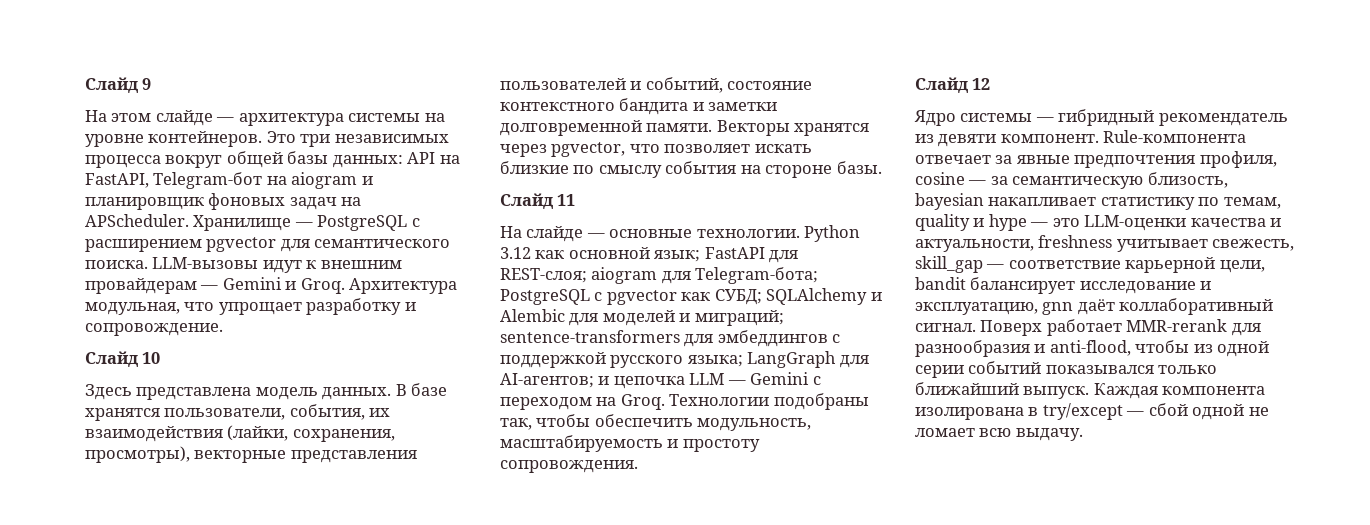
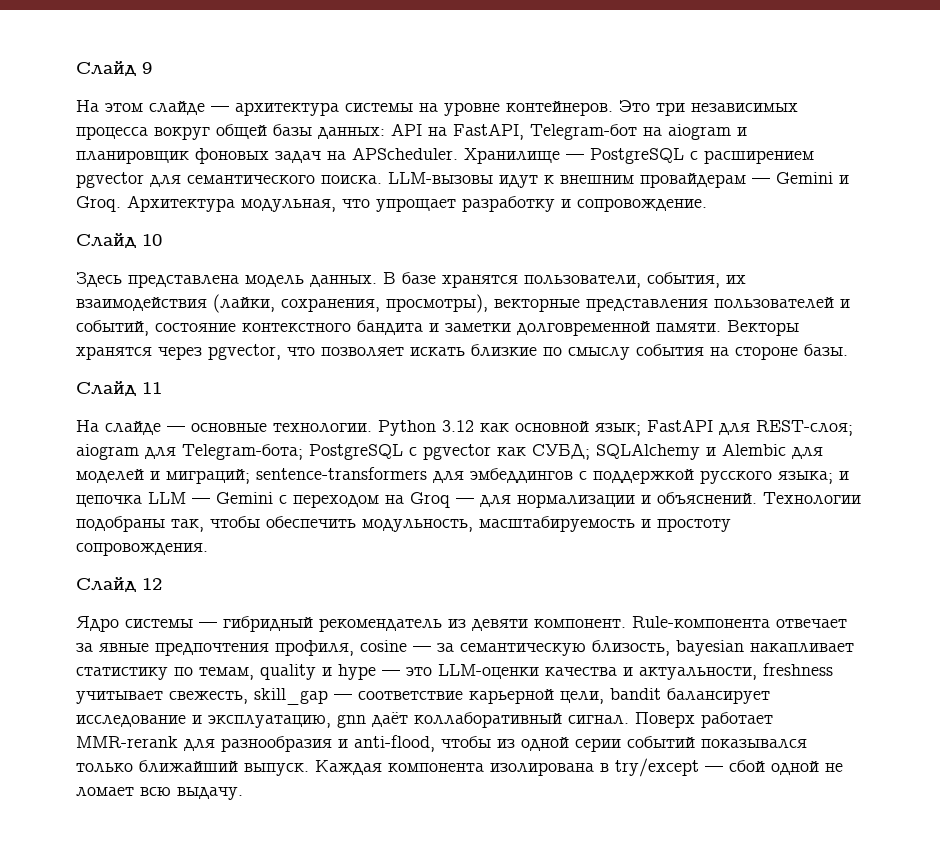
[747,351,869,368] [500,373,594,388] LangGraph для AI-агентов; -> (833, 477) none
[620,394,665,410] Groq. -> [410,492,757,508] Groq — для нормализации и объяснений.

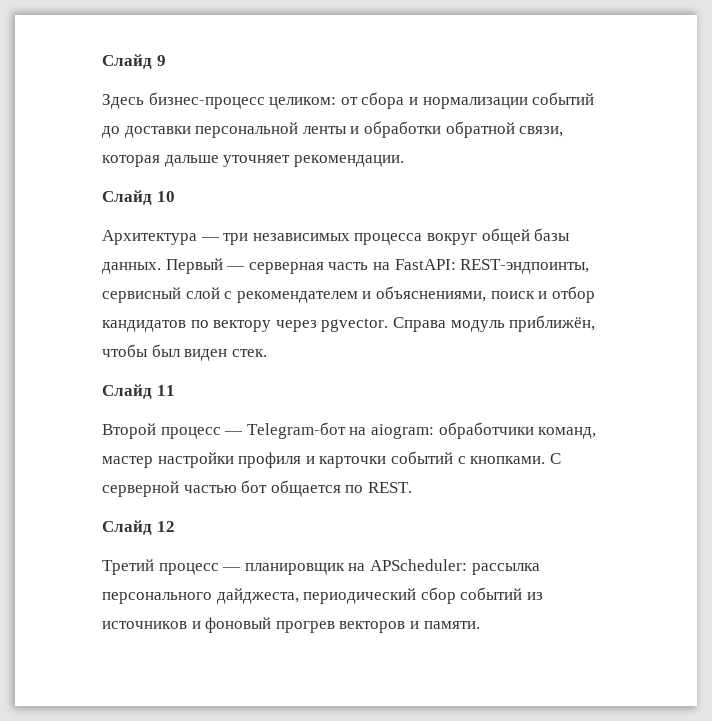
[76,100,650,116] На этом слайде — архитектура системы на уровне контейнеров. Это -> [102,92,595,109] [102,121,564,138] [102,155,404,167] [102,190,175,205] [102,230,220,245] Здесь бизнес-процесс целиком: от сбора и нормализации событий до доставки персональной ленты и обработки обратной связи, которая дальше уточняет рекомендации. // Слайд 10 // Архитектура —
[318,123,747,140] [76,147,814,164] [76,172,849,188] [76,195,707,212] [76,233,162,248] [76,272,746,288] [76,294,850,313] [76,320,799,336] [76,344,848,360] [76,381,162,396] [76,419,853,436] [76,443,823,460] [76,467,849,484] [76,492,861,508] [76,516,731,532] [76,542,208,556] [76,577,162,592] [76,616,847,632] [76,640,854,656] [76,663,833,680] [76,688,770,705] [76,712,773,728] [76,735,807,752] [76,758,843,777] [76,787,243,800] данных: API на FastAPI, Telegram-бот на aiogram и планировщик фоновых задач на APScheduler. Хранилище — PostgreSQL с расширением pgvector для семантического поиска. LLM-вызовы идут к внешним провайдерам — Gemini и Groq. Архитектура модульная, что упрощает разработку и сопровождение. // Слайд 10 // Здесь представлена модель данных. В базе хранятся пользователи, события, их взаимодействия (лайки, сохранения, просмотры), векторные представления пользователей и событий, состояние контекстного бандита и заметки долговременной памяти. Векторы хранятся через pgvector, что позволяет искать близкие по смыслу события на стороне базы. // Слайд 11 // На слайде — основные технологии. Python 3.12 как основной язык; FastAPI для REST-слоя; aiogram для Telegram-бота; PostgreSQL с pgvector как СУБД; SQLAlchemy и Alembic для моделей и миграций; sentence-transformers для эмбеддингов с поддержкой русского языка; и цепочка LLM — Gemini с переходом на Groq — для нормализации и объяснений. Технологии подобраны так, чтобы обеспечить модульность, масштабируемость и простоту сопровождения. // Слайд 12 // Ядро системы — гибридный рекомендатель из девяти компонент. Rule-компонента отвечает за явные предпочтения профиля, cosine — за семантическую близость, bayesian накапливает статистику по темам, quality и hype — это LLM-оценки качества и актуальности, freshness учитывает свежесть, skill_gap — соответствие карьерной цели, bandit балансирует исследование и эксплуатацию, gnn даёт коллаборативный сигнал. Поверх работает MMR-rerank для разнообразия и anti-flood, чтобы из одной серии событий показывался только ближайший выпуск. Каждая компонента изолирована в try/except — сбой одной не ломает всю выдачу. -> [102,258,590,274] [102,286,595,303] [102,315,596,332] [102,344,267,361] [102,384,175,399] [102,422,597,439] [102,451,561,468] [102,480,412,497] [102,520,175,535] [102,559,540,575] [102,587,543,604] [102,617,480,633] данных. Первый — серверная часть на FastAPI: REST-эндпоинты, сервисный слой с рекомендателем и объяснениями, поиск и отбор кандидатов по вектору через pgvector. Справа модуль приближён, чтобы был виден стек. // Слайд 11 // Второй процесс — Telegram-бот на aiogram: обработчики команд, мастер настройки профиля и карточки событий с кнопками. С серверной частью бот общается по REST. // Слайд 12 // Третий процесс — планировщик на APScheduler: рассылка персонального дайджеста, периодический сбор событий из источников и фоновый прогрев векторов и памяти.

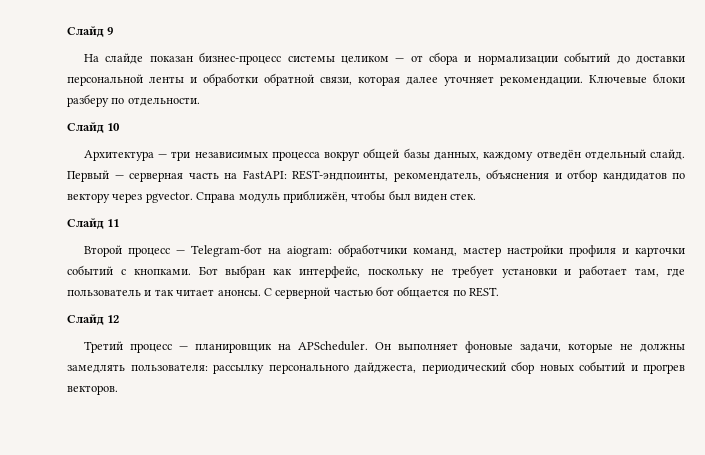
[102,92,337,109] Здесь бизнес-процесс целиком: -> [83,52,405,65] На слайде показан бизнес-процесс системы целиком —
[164,155,219,167] дальше -> [406,77,438,85] далее
(404, 161) none -> [589,73,685,83] [67,94,200,107] Ключевые блоки разберу по отдельности.
[102,262,161,274] данных. -> [433,149,686,161] данных, каждому отведён отдельный слайд.
[102,286,535,303] сервисный слой с рекомендателем и объяснениями, поиск -> [393,169,549,182] рекомендатель, объяснения
(546, 460) none -> [198,265,685,278] [67,289,261,296] Бот выбран как интерфейс, поскольку не требует установки и работает там, где пользователь и так читает анонсы.
[369,559,540,575] [102,587,543,604] [102,617,480,633] APScheduler: рассылка персонального дайджеста, периодический сбор событий из источников и фоновый прогрев векторов и памяти. -> [297,341,686,353] [67,361,685,374] [67,385,118,395] APScheduler. Он выполняет фоновые задачи, которые не должны замедлять пользователя: рассылку персонального дайджеста, периодический сбор новых событий и прогрев векторов.

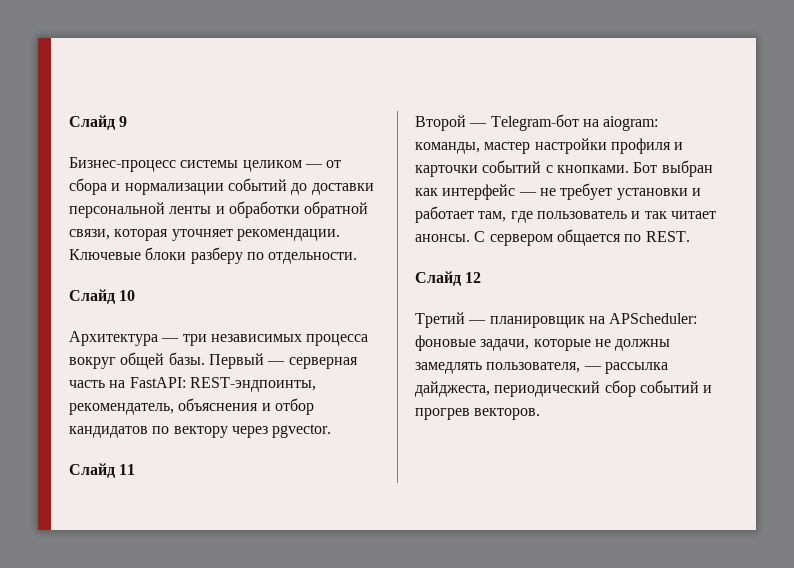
[83,52,282,65] На слайде показан бизнес-процесс -> [69,157,176,172] Бизнес-процесс
[406,77,438,85] далее -> (169, 235) none
[403,148,686,161] базы данных, каждому отведён отдельный слайд. -> [168,352,205,365] базы.
[196,190,477,203] Справа модуль приближён, чтобы был виден стек. -> (332, 431) none
[127,247,170,257] процесс -> (466, 123) none
[337,244,457,257] обработчики команд, -> [415,142,480,154] команды,
[299,266,424,278] интерфейс, поскольку -> [442,184,537,200] интерфейс —
[275,286,394,299] серверной частью бот -> [489,234,553,246] сервером
[129,343,172,353] процесс -> (465, 320) none
[297,341,458,351] APScheduler. Он выполняет -> [609,313,698,324] APScheduler:
[130,364,349,374] пользователя: рассылку персонального -> [486,362,668,374] пользователя, — рассылка
[539,365,574,371] новых -> (636, 388) none

